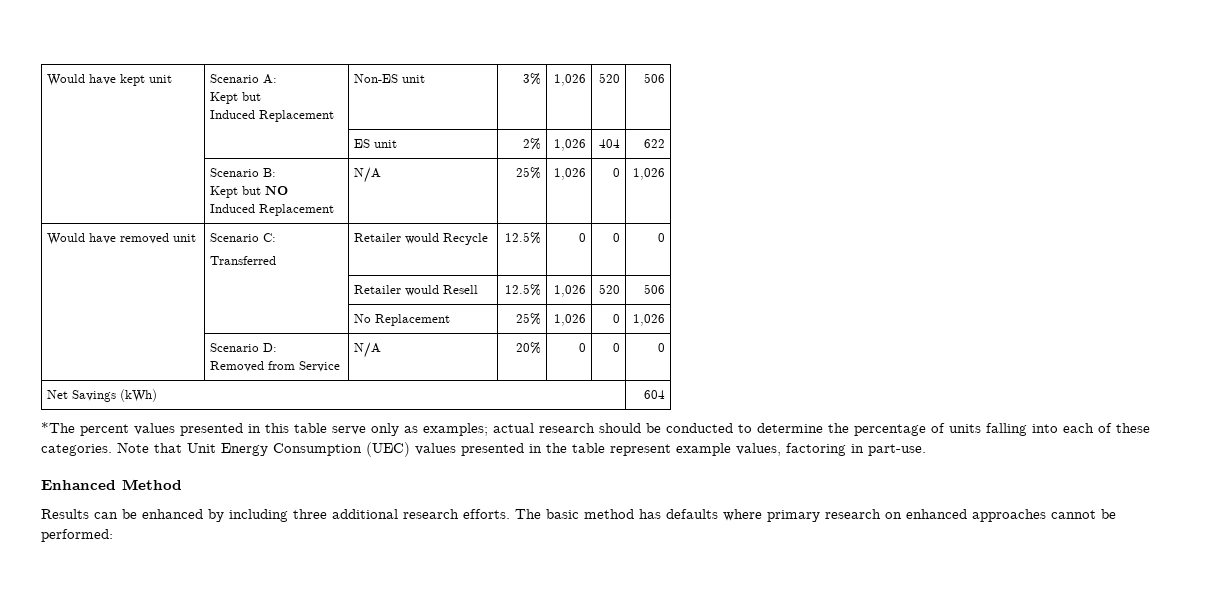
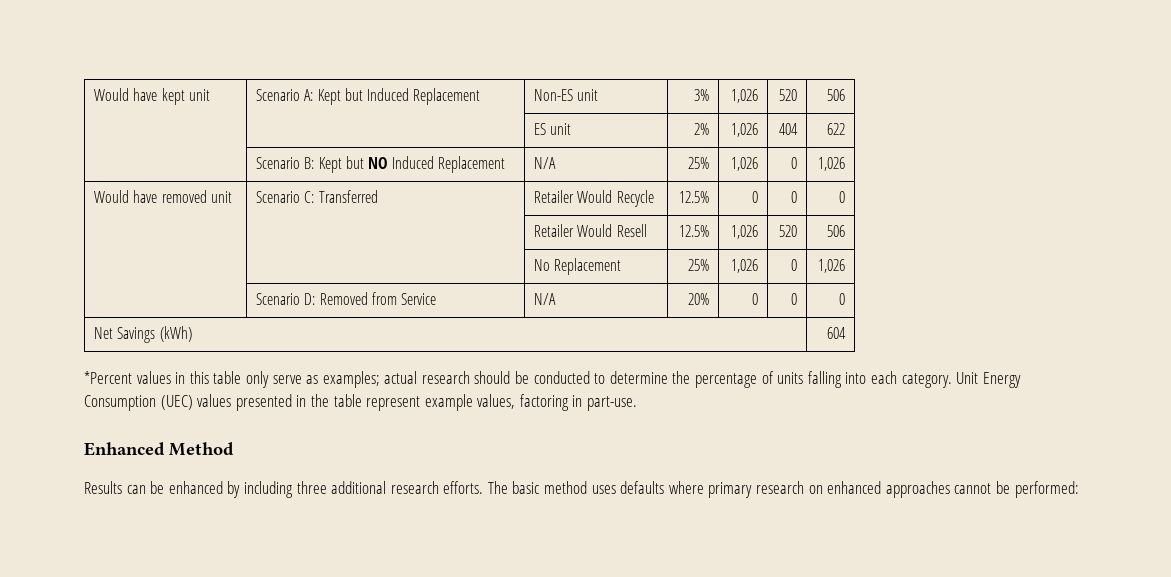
[210,92,262,104] // Kept but // -> [317,88,363,105] Kept but
(277, 172) // -> (315, 163) none
(289, 190) // -> (388, 163) none
(277, 237) // -> (315, 197) none
[405,233,440,244] would -> [577,190,613,203] Would
[405,285,440,296] would -> [577,224,613,237] Would
(278, 347) // -> (316, 299) none
[41,422,243,436] *The percent values presented -> [84,371,171,384] *Percent values
[332,423,399,436] serve only -> [245,371,302,388] only serve
[1098,423,1150,433] [41,442,182,456] of these categories. Note that -> [901,373,952,388] category.
[639,509,661,519] has -> [591,485,616,494] uses

